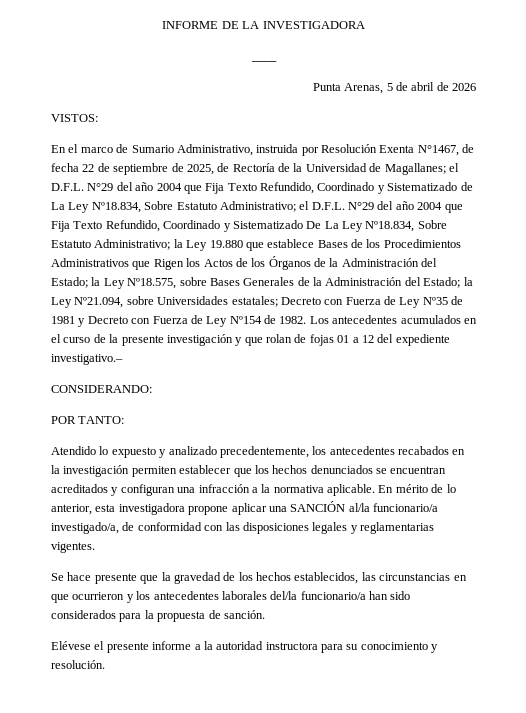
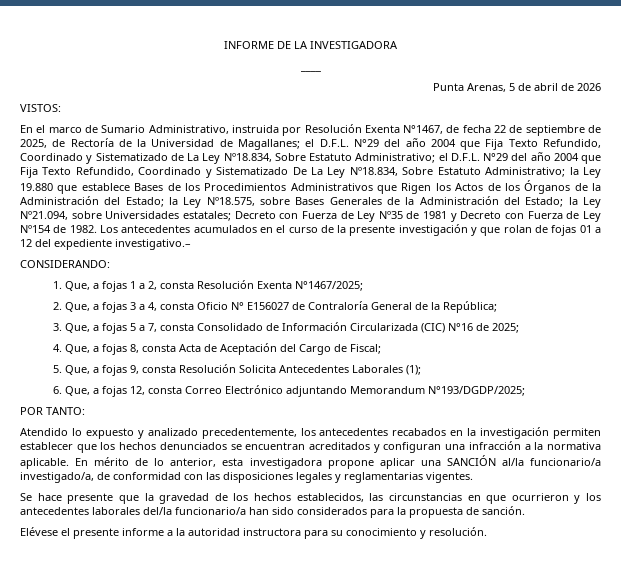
(152, 389) none -> [53,280,364,292] [53,301,498,313] [53,322,520,334] [53,343,382,355] [53,364,422,376] [53,385,526,397] // 1. Que, a fojas 1 a 2, consta Resolución Exenta N°1467/2025; // 2. Que, a fojas 3 a 4, consta Oficio N° E156027 de Contraloría General de la República; // 3. Que, a fojas 5 a 7, consta Consolidado de Información Circularizada (CIC) N°16 de 2025; // 4. Que, a fojas 8, consta Acta de Aceptación del Cargo de Fiscal; // 5. Que, a fojas 9, consta Resolución Solicita Antecedentes Laborales (1); // 6. Que, a fojas 12, consta Correo Electrónico adjuntando Memorandum N°193/DGDP/2025;

